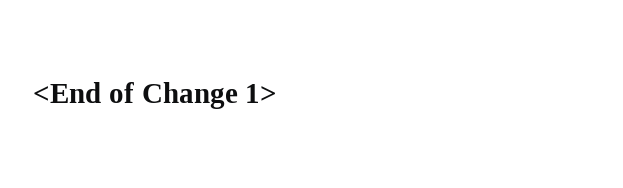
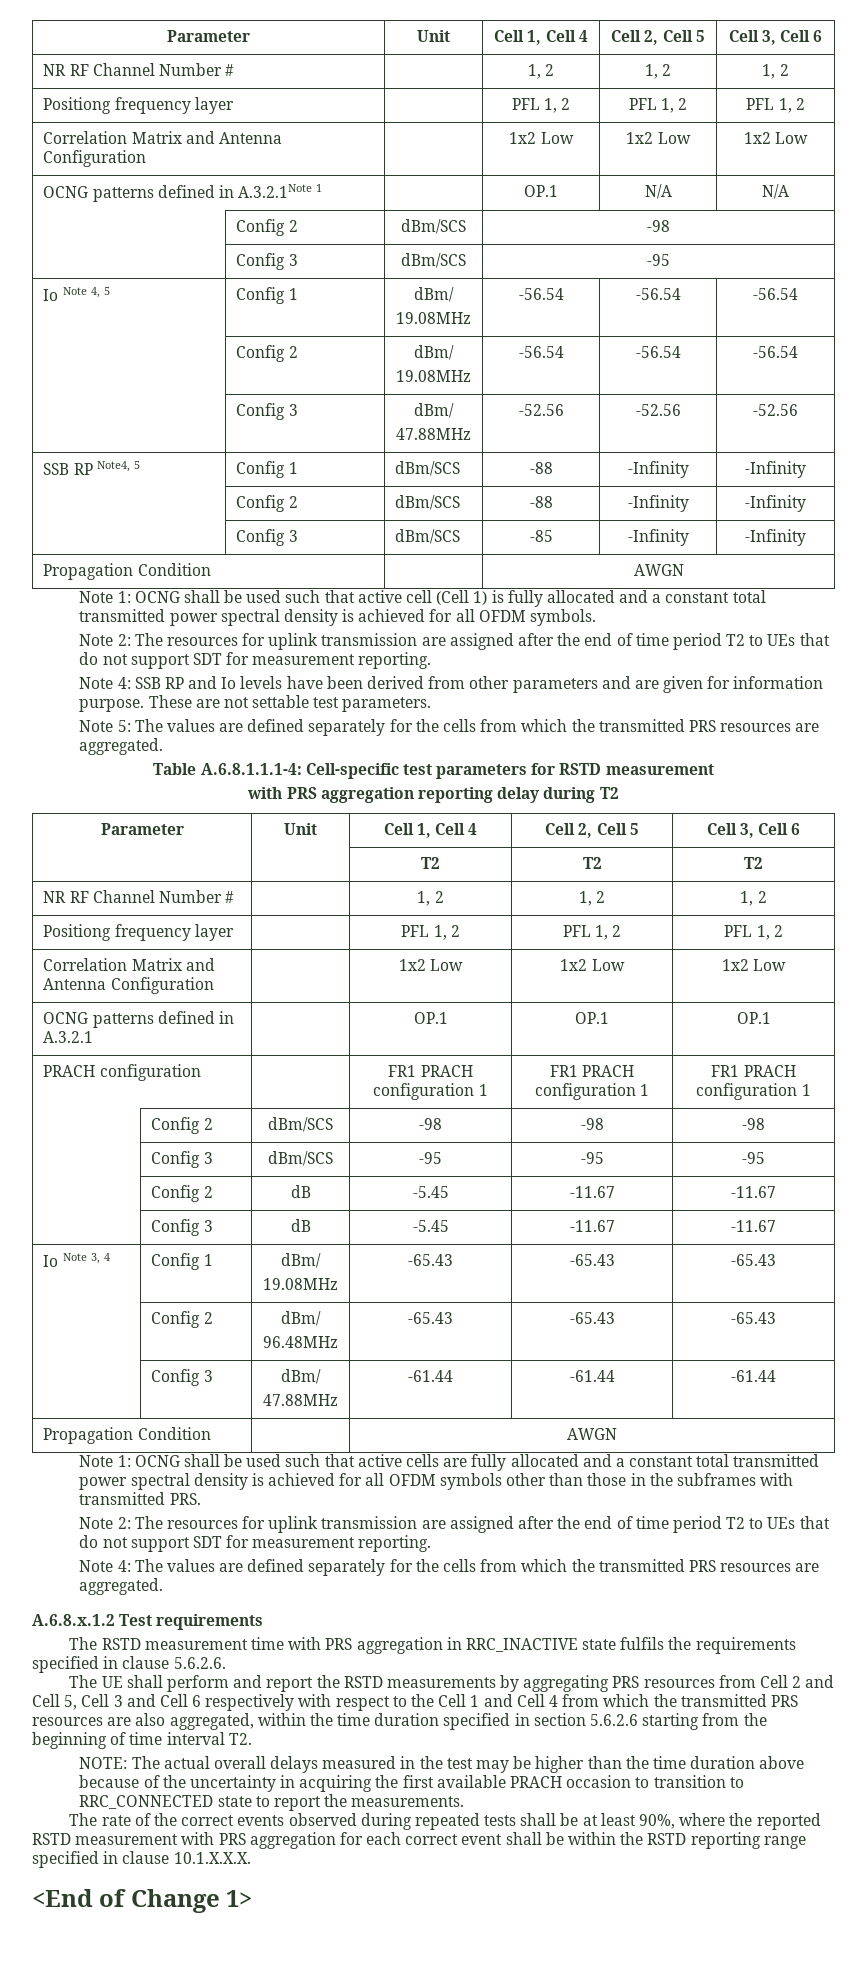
(33, 92) none -> [167,30,250,42] [417,30,450,42] [494,30,588,45] [611,30,705,45] [728,30,823,45] [43,63,235,76] [527,64,555,79] [644,64,672,79] [762,64,789,79] [43,97,234,114] [511,98,571,113] [628,98,688,113] [746,98,805,113] [43,131,282,144] [43,150,147,167] [509,132,574,144] [626,132,691,144] [743,132,809,144] [43,184,323,202] [524,185,558,197] [644,184,672,199] [762,184,789,199] [236,219,298,236] [401,219,466,234] [647,220,670,232] [236,253,298,270] [401,253,466,268] [647,254,670,266] [43,287,110,301] [236,287,298,304] [414,287,454,302] [396,312,471,324] [518,288,564,300] [635,288,681,300] [753,288,798,300] [236,345,298,362] [414,345,454,360] [396,370,471,382] [518,346,564,358] [635,346,681,358] [753,346,798,358] [236,403,298,420] [414,403,454,418] [396,428,471,440] [518,404,564,416] [635,404,681,416] [753,404,798,416] [43,461,140,475] [236,461,298,478] [395,461,461,476] [529,462,553,474] [627,461,689,478] [745,461,806,478] [236,495,298,512] [395,495,461,510] [529,496,553,508] [627,495,689,512] [745,495,806,512] [236,529,298,546] [395,529,461,544] [529,530,553,542] [627,529,689,546] [745,529,806,546] [43,563,211,580] [633,564,684,576] [79,590,766,607] [79,609,596,626] [79,633,830,650] [79,652,432,669] [79,676,824,693] [79,695,432,712] [79,719,820,736] [79,738,164,755] [153,763,714,779] [247,787,619,803] [100,823,184,835] [284,823,317,835] [383,823,478,838] [545,823,639,838] [706,823,801,838] [421,857,440,869] [582,857,602,869] [744,857,763,869] [43,890,235,903] [417,891,444,906] [578,891,606,906] [740,891,767,906] [43,924,234,941] [401,925,460,940] [562,925,622,940] [724,925,783,940] [43,958,215,971] [43,977,214,994] [398,959,464,971] [560,959,625,971] [721,959,787,971] [43,1011,234,1028] [43,1031,94,1043] [413,1012,448,1024] [575,1012,609,1024] [736,1012,771,1024] [43,1064,201,1081] [388,1065,473,1077] [373,1083,488,1100] [549,1065,635,1077] [534,1083,650,1100] [711,1065,796,1077] [696,1083,811,1100] [151,1117,213,1134] [268,1117,333,1132] [419,1118,442,1130] [580,1118,604,1130] [742,1118,765,1130] [151,1151,213,1168] [268,1151,333,1166] [419,1152,442,1164] [580,1152,604,1164] [742,1152,765,1164] [151,1185,213,1202] [290,1185,311,1198] [412,1186,449,1198] [569,1186,615,1198] [731,1186,776,1198] [151,1219,213,1236] [290,1219,311,1232] [412,1220,449,1232] [569,1220,615,1232] [731,1220,776,1232] [43,1253,110,1267] [151,1253,213,1270] [281,1253,321,1268] [263,1278,338,1290] [408,1254,453,1266] [569,1254,615,1266] [731,1254,776,1266] [151,1311,213,1328] [281,1311,321,1326] [263,1336,338,1348] [408,1312,453,1324] [569,1312,615,1324] [731,1312,776,1324] [151,1369,213,1386] [281,1369,321,1384] [263,1394,338,1406] [408,1370,453,1382] [569,1370,615,1382] [731,1370,776,1382] [43,1427,211,1444] [567,1428,617,1440] [79,1454,820,1471] [79,1473,794,1490] [79,1492,201,1505] [79,1516,830,1533] [79,1535,432,1552] [79,1559,820,1576] [79,1578,164,1595] [32,1614,264,1630] [69,1637,796,1654] [32,1656,226,1673] [69,1675,835,1692] [32,1694,798,1711] [32,1713,767,1730] [32,1732,252,1749] [79,1756,805,1773] [79,1775,744,1792] [79,1794,465,1811] [69,1813,821,1830] [32,1832,806,1849] [32,1851,251,1868] Parameter | Unit | Cell 1, Cell 4 | Cell 2, Cell 5 | Cell 3, Cell 6 // NR RF Channel Number # | | 1, 2 | 1, 2 | 1, 2 // Positiong frequency layer | | PFL 1, 2 | PFL 1, 2 | PFL 1, 2 // Correlation Matrix and Antenna Configuration | | 1x2 Low | 1x2 Low | 1x2 Low // OCNG patterns defined in A.3.2.1Note 1 | | OP.1 | N/A | N/A // | Config 2 | dBm/SCS | -98 // | Config 3 | dBm/SCS | -95 // Io Note 4, 5 | Config 1 | dBm/ // 19.08MHz | -56.54 | -56.54 | -56.54 // | Config 2 | dBm/ // 19.08MHz | -56.54 | -56.54 | -56.54 // | Config 3 | dBm/ // 47.88MHz | -52.56 | -52.56 | -52.56 // SSB RP Note4, 5 | Config 1 | dBm/SCS | -88 | -Infinity | -Infinity // | Config 2 | dBm/SCS | -88 | -Infinity | -Infinity // | Config 3 | dBm/SCS | -85 | -Infinity | -Infinity // Propagation Condition | | AWGN // Note 1: OCNG shall be used such that active cell (Cell 1) is fully allocated and a constant total transmitted power spectral density is achieved for all OFDM symbols. // Note 2: The resources for uplink transmission are assigned after the end of time period T2 to UEs that do not support SDT for measurement reporting. // Note 4: SSB RP and Io levels have been derived from other parameters and are given for information purpose. These are not settable test parameters. // Note 5: The values are defined separately for the cells from which the transmitted PRS resources are aggregated. // Table A.6.8.1.1.1-4: Cell-specific test parameters for RSTD measurement // with PRS aggregation reporting delay during T2 // Parameter | Unit | Cell 1, Cell 4 | Cell 2, Cell 5 | Cell 3, Cell 6 // | | T2 | T2 | T2 // NR RF Channel Number # | | 1, 2 | 1, 2 | 1, 2 // Positiong frequency layer | | PFL 1, 2 | PFL 1, 2 | PFL 1, 2 // Correlation Matrix and Antenna Configuration | | 1x2 Low | 1x2 Low | 1x2 Low // OCNG patterns defined in A.3.2.1 | | OP.1 | OP.1 | OP.1 // PRACH configuration | | FR1 PRACH configuration 1 | FR1 PRACH configuration 1 | FR1 PRACH configuration 1 // | Config 2 | dBm/SCS | -98 | -98 | -98 // | Config 3 | dBm/SCS | -95 | -95 | -95 // | Config 2 | dB | -5.45 | -11.67 | -11.67 // | Config 3 | dB | -5.45 | -11.67 | -11.67 // Io Note 3, 4 | Config 1 | dBm/ // 19.08MHz | -65.43 | -65.43 | -65.43 // | Config 2 | dBm/ // 96.48MHz | -65.43 | -65.43 | -65.43 // | Config 3 | dBm/ // 47.88MHz | -61.44 | -61.44 | -61.44 // Propagation Condition | | AWGN // Note 1: OCNG shall be used such that active cells are fully allocated and a constant total transmitted power spectral density is achieved for all OFDM symbols other than those in the subframes with transmitted PRS. // Note 2: The resources for uplink transmission are assigned after the end of time period T2 to UEs that do not support SDT for measurement reporting. // Note 4: The values are defined separately for the cells from which the transmitted PRS resources are aggregated. // A.6.8.x.1.2 Test requirements // The RSTD measurement time with PRS aggregation in RRC_INACTIVE state fulfils the requirements specified in clause 5.6.2.6. // The UE shall perform and report the RSTD measurements by aggregating PRS resources from Cell 2 and Cell 5, Cell 3 and Cell 6 respectively with respect to the Cell 1 and Cell 4 from which the transmitted PRS resources are also aggregated, within the time duration specified in section 5.6.2.6 starting from the beginning of time interval T2. // NOTE: The actual overall delays measured in the test may be higher than the time duration above because of the uncertainty in acquiring the first available PRACH occasion to transition to RRC_CONNECTED state to report the measurements. // The rate of the correct events observed during repeated tests shall be at least 90%, where the reported RSTD measurement with PRS aggregation for each correct event shall be within the RSTD reporting range specified in clause 10.1.X.X.X. //

